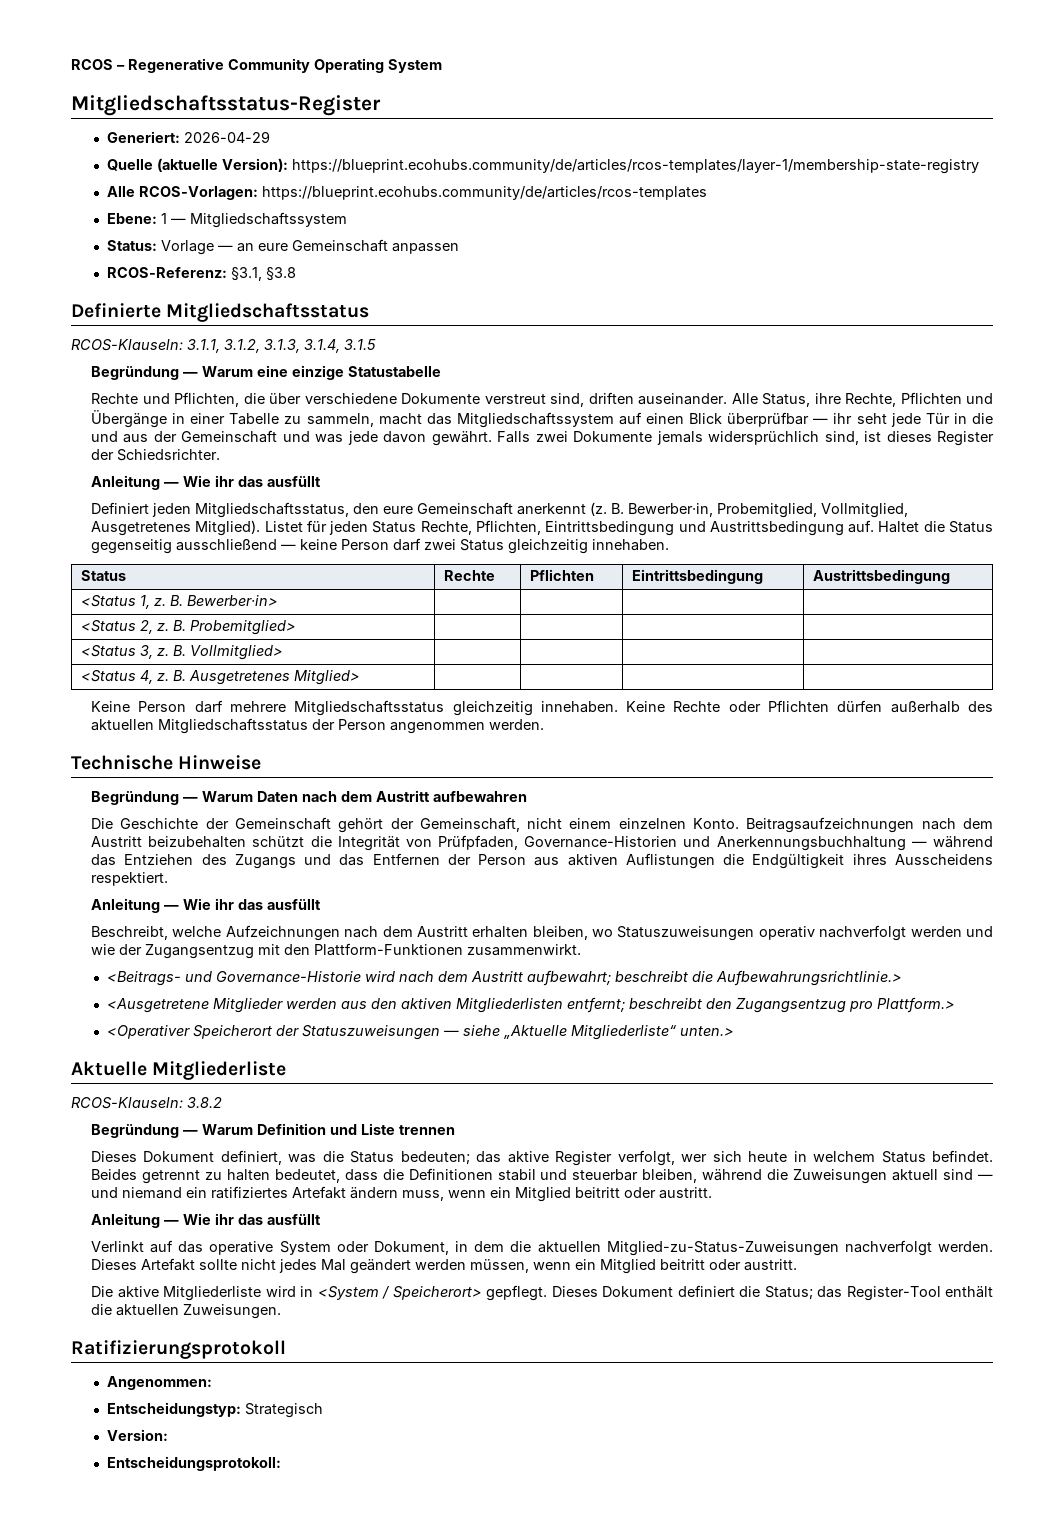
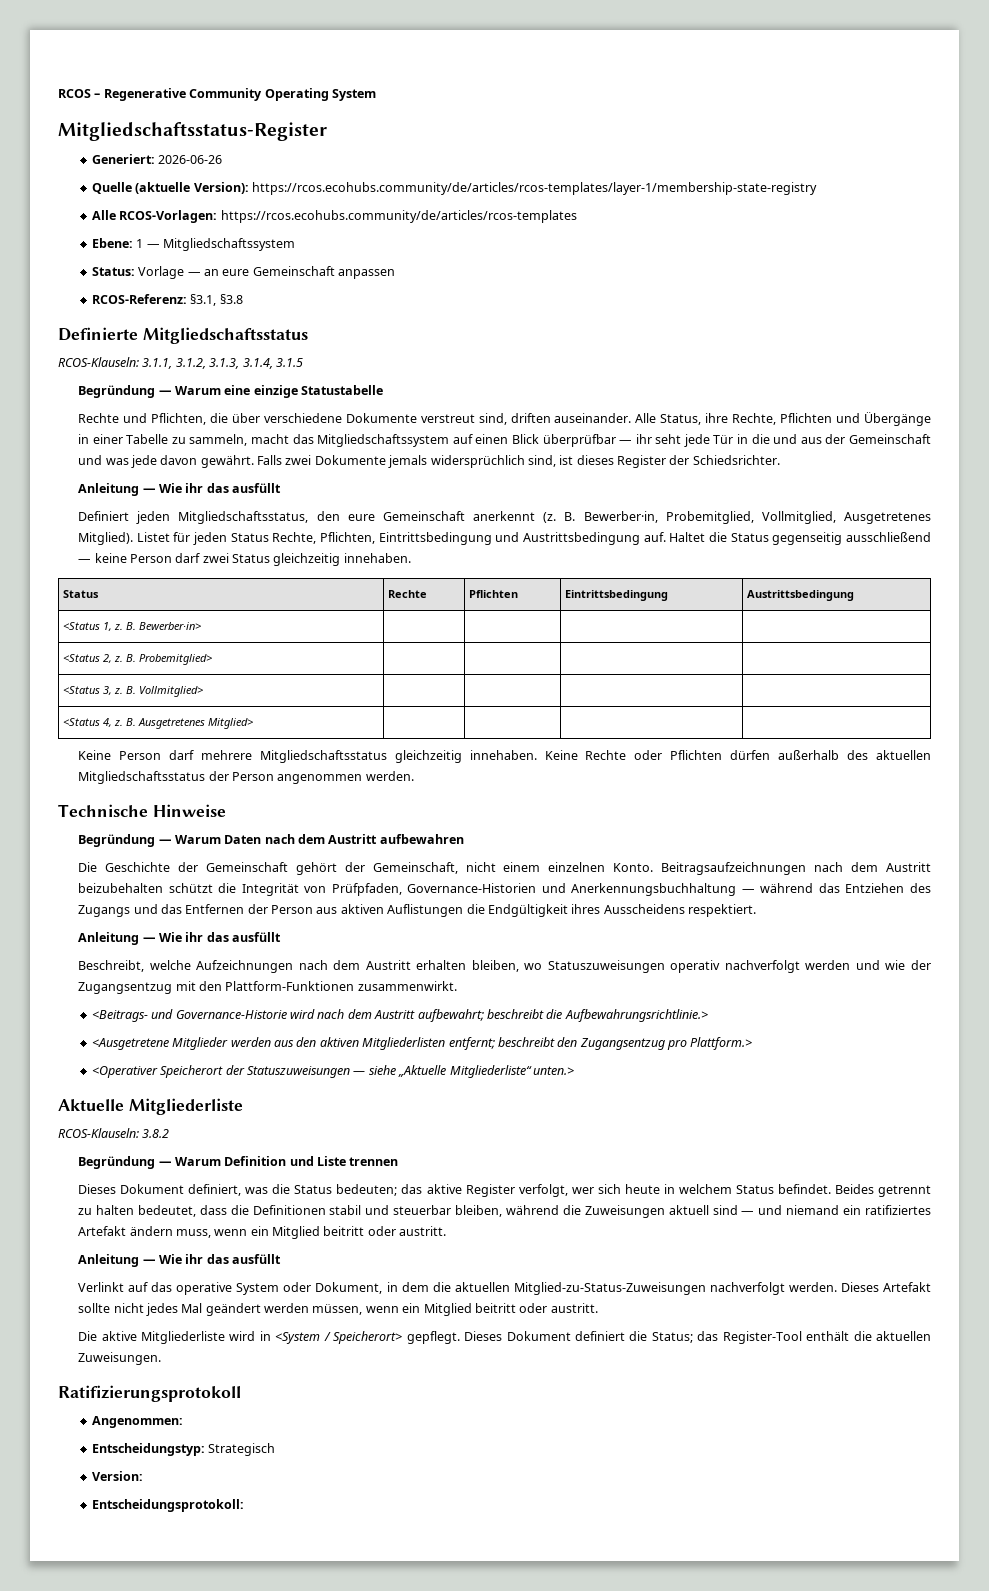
[183,131,270,143] 2026-04-29 -> [158,155,223,164] 2026-06-26
[291,159,979,174] https://blueprint.ecohubs.community/de/articles/rcos-templates/layer-1/membership-state-registry -> [251,182,817,195] https://rcos.ecohubs.community/de/articles/rcos-templates/layer-1/membership-state-registry
[261,186,707,200] https://blueprint.ecohubs.community/de/articles/rcos-templates -> [220,210,577,223] https://rcos.ecohubs.community/de/articles/rcos-templates

